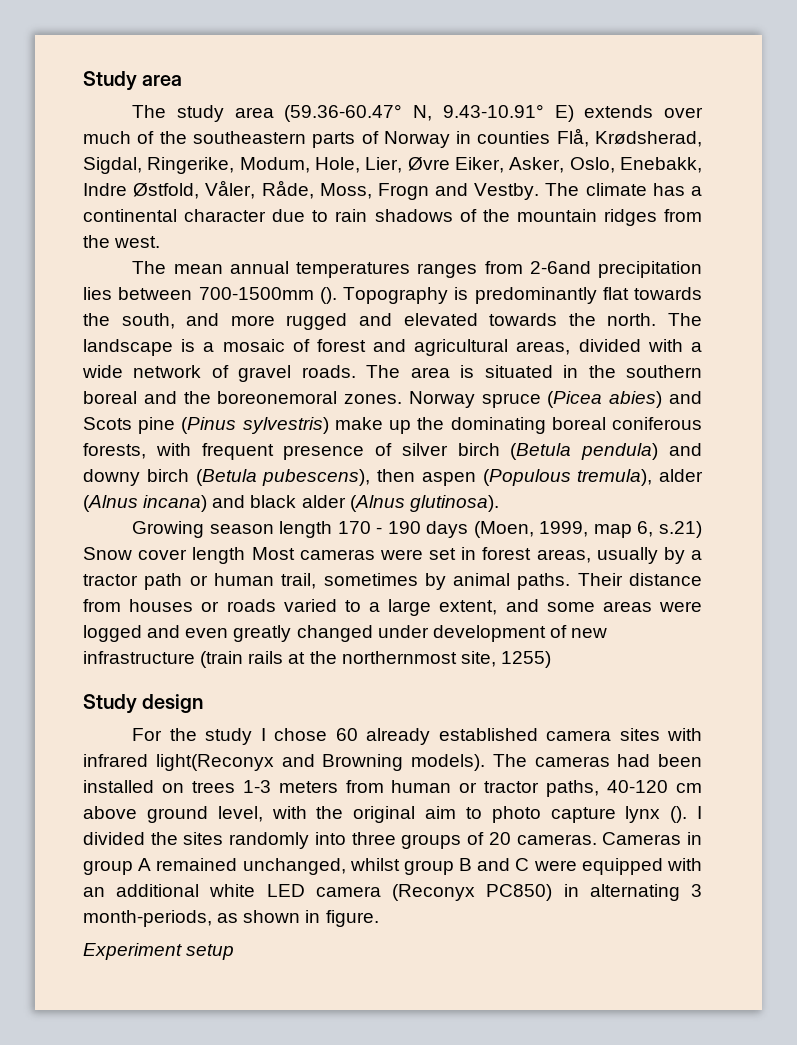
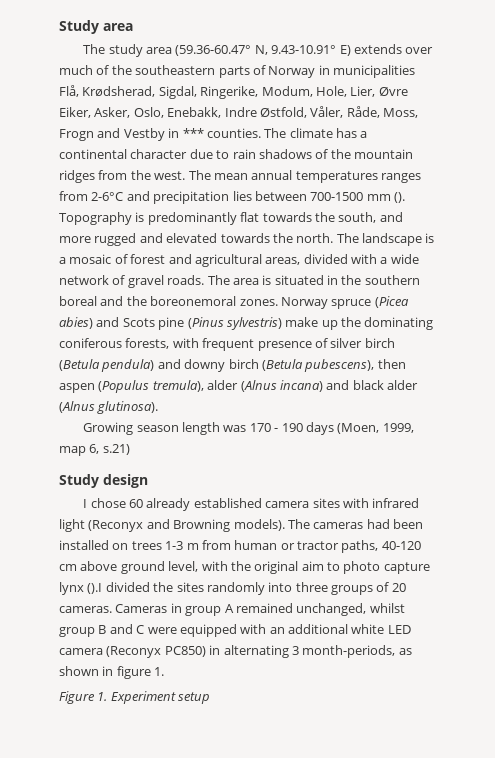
[477,131,551,144] counties -> [333,65,415,78] municipalities
[474,183,540,200] Vestby. -> [123,128,261,141] Vestby in *** counties.
(161, 242) // -> (186, 175) none
[529,261,591,274] 2-6and -> [91,191,150,201] 2-6°C and
[198,287,314,300] 700-1500mm -> [310,192,391,201] 700-1500 mm
[551,417,606,430] boreal -> (434, 323) none
[482,469,571,486] (Populous -> [98,380,150,393] (Populus
(333, 529) none -> [223,425,247,432] was
[83,547,702,564] [83,573,702,590] [83,599,702,616] [83,625,608,642] [83,651,551,668] Snow cover length Most cameras were set in forest areas, usually by a tractor path or human trail, sometimes by animal paths. Their distance from houses or roads varied to a large extent, and some areas were logged and even greatly changed under development of new infrastructure (train rails at the northernmost site, 1255) -> (130, 449) none
[132,728,253,745] For the study -> (148, 481) none
[155,754,274,771] light(Reconyx -> [59,519,144,532] light (Reconyx
[278,781,338,793] meters -> [186,543,199,550] m
[670,806,702,823] (). I -> [87,583,103,594] ().I
[325,910,379,927] figure. // -> [116,666,165,679] [59,691,108,704] figure 1. // Figure 1.

